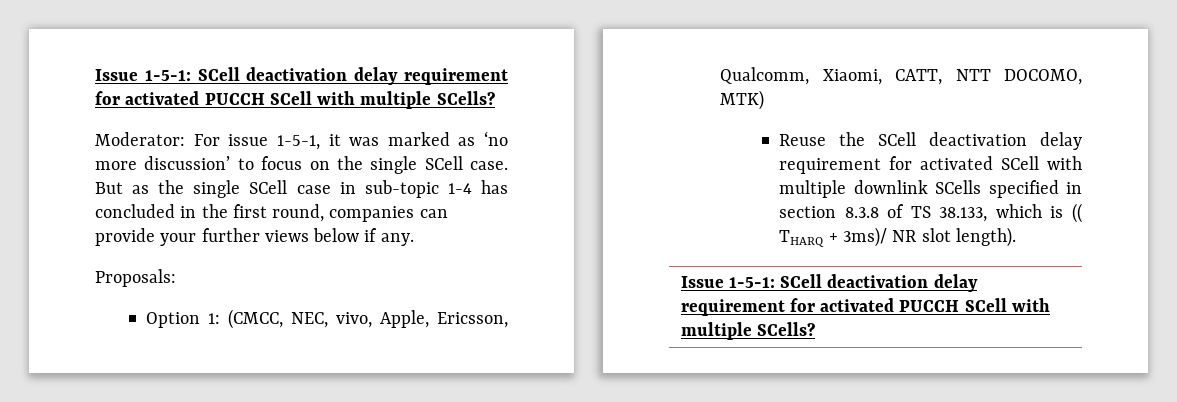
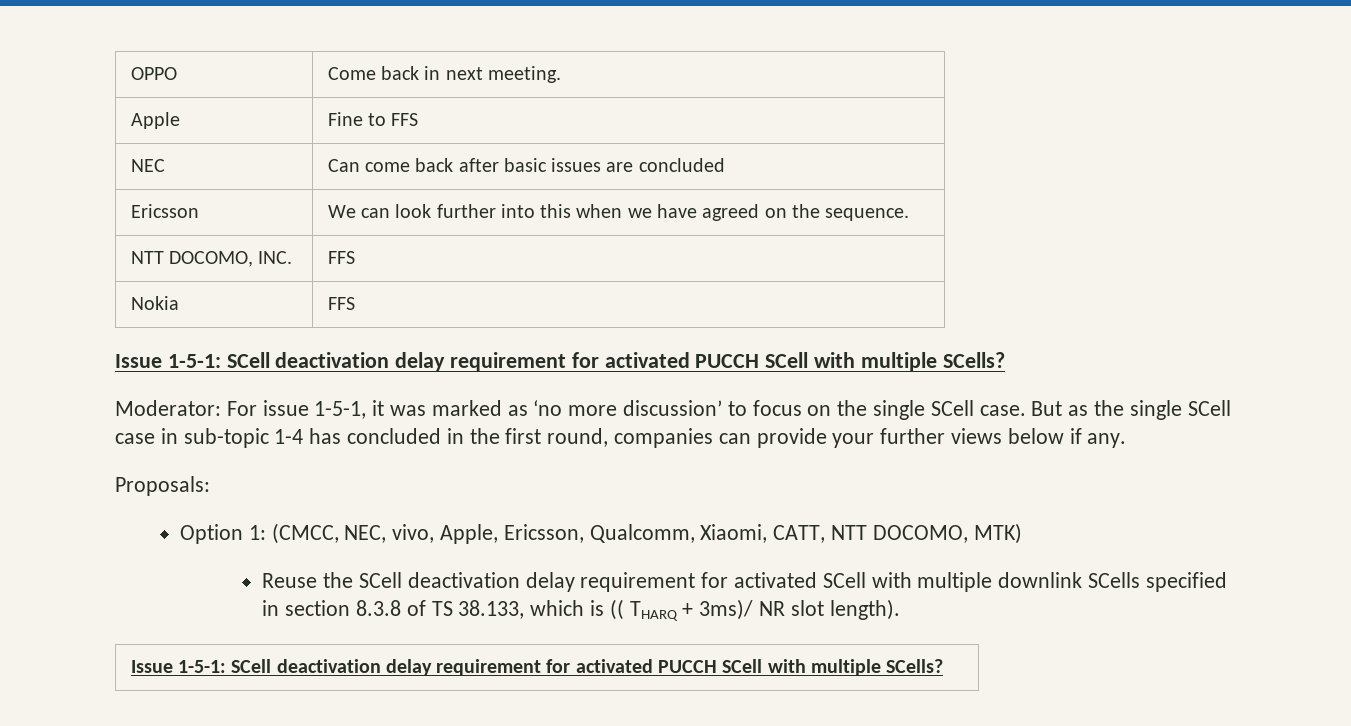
(95, 75) none -> [130,67,177,80] [327,66,561,83] [130,112,180,129] [327,112,419,126] [130,159,165,172] [327,158,725,172] [130,204,199,218] [327,204,910,221] [130,251,293,267] [327,251,355,264] [130,296,179,310] [327,297,355,310] OPPO | Come back in next meeting. // Apple | Fine to FFS // NEC | Can come back after basic issues are concluded // Ericsson | We can look further into this when we have agreed on the sequence. // NTT DOCOMO, INC. | FFS // Nokia | FFS //

